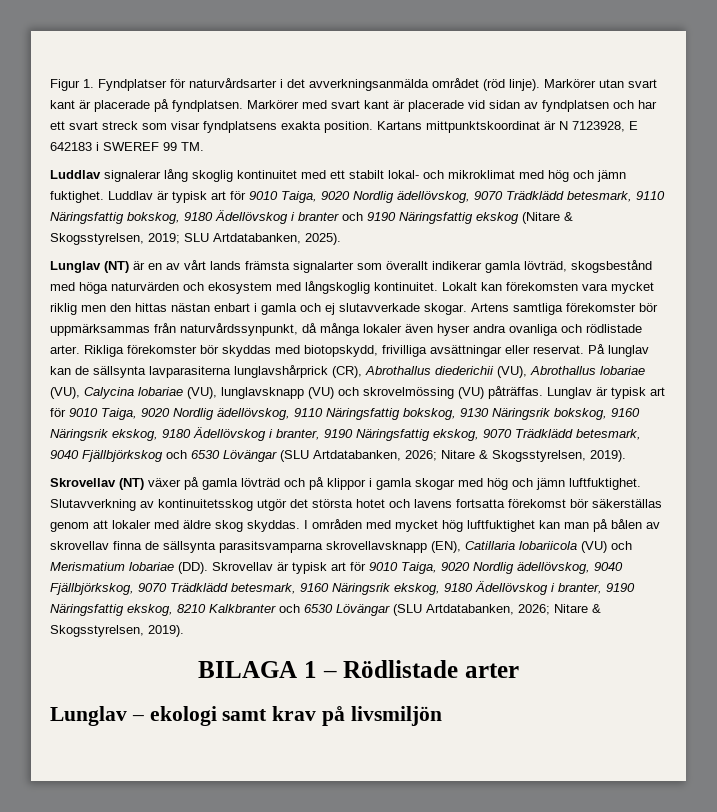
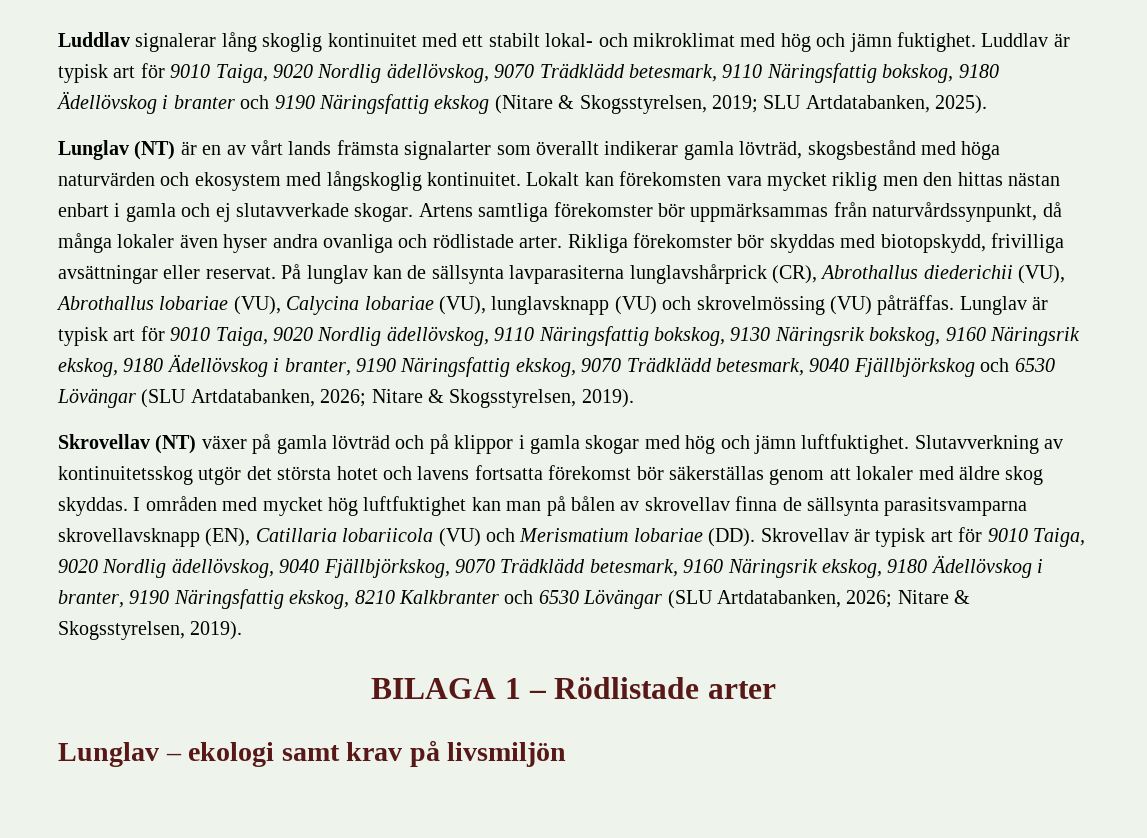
[50,78,657,91] [50,99,657,112] [50,121,638,133] [50,142,204,151] Figur 1. Fyndplatser för naturvårdsarter i det avverkningsanmälda området (röd linje). Markörer utan svart kant är placerade på fyndplatsen. Markörer med svart kant är placerade vid sidan av fyndplatsen och har ett svart streck som visar fyndplatsens exakta position. Kartans mittpunktskoordinat är N 7123928, E 642183 i SWEREF 99 TM. // -> (58, 39) none

